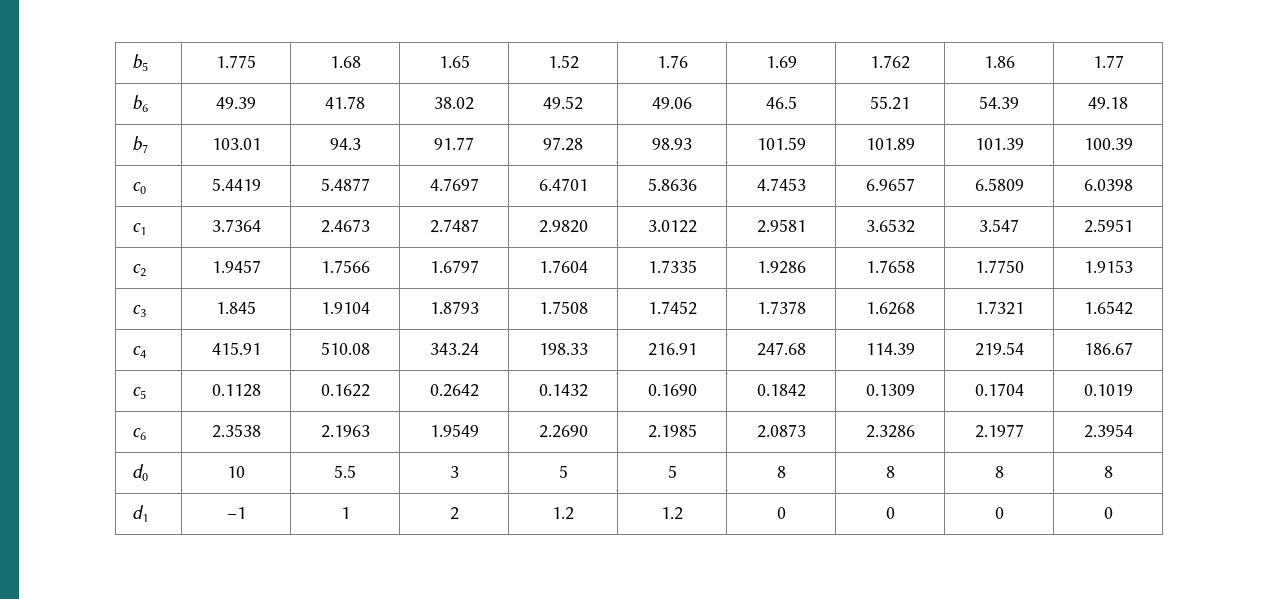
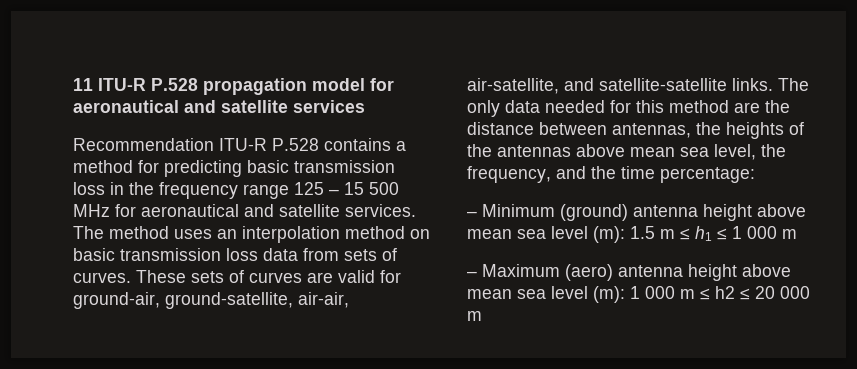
[132,54,149,71] [216,55,256,68] [329,56,361,68] [438,55,470,68] [547,55,579,69] [656,55,688,68] [765,56,797,68] [870,55,910,69] [983,56,1015,68] [1092,55,1124,68] [132,95,149,112] [216,97,256,109] [325,96,365,109] [434,97,474,110] [543,96,583,110] [652,97,692,109] [765,96,797,109] [870,96,910,110] [979,96,1019,109] [1088,97,1128,109] [132,136,149,153] [211,138,261,150] [329,138,361,150] [434,137,474,150] [543,137,583,151] [652,138,692,150] [756,137,806,150] [865,138,915,150] [974,138,1024,150] [1083,138,1133,150] [132,182,147,194] [211,178,261,191] [320,178,370,191] [429,178,479,191] [538,178,588,191] [647,178,697,191] [756,178,806,191] [865,178,915,191] [974,178,1024,191] [1083,179,1133,191] [132,223,147,235] [211,219,261,232] [320,219,370,233] [429,219,479,233] [538,220,588,233] [647,220,697,233] [756,219,806,233] [865,219,915,233] [979,219,1019,232] [1083,219,1133,233] [132,264,147,277] [211,260,261,273] [320,260,370,273] [429,260,479,273] [538,260,588,273] [647,260,697,273] [756,261,806,274] [865,260,915,273] [974,260,1024,273] [1083,260,1133,273] [132,305,147,317] [216,301,256,314] [320,302,370,314] [429,301,479,314] [538,301,588,314] [647,301,697,315] [756,301,806,314] [865,302,915,315] [974,301,1024,315] [1083,301,1133,315] [132,346,147,358] [211,342,261,355] [320,342,370,355] [429,343,479,356] [538,343,588,355] [647,343,697,356] [756,342,806,356] [865,343,915,355] [974,342,1024,356] [1083,342,1133,355] [132,387,147,399] [211,384,261,397] [320,384,370,397] [429,384,479,397] [538,384,588,397] [647,384,697,396] [756,384,806,397] [865,384,915,396] [974,383,1024,396] [1083,384,1133,396] [132,428,147,440] [211,424,261,438] [320,425,370,438] [429,424,479,437] [538,425,588,438] [647,424,697,438] [756,424,806,438] [865,425,915,438] [974,424,1024,438] [1083,424,1133,438] [132,464,149,481] [227,466,245,478] [334,465,356,478] [449,466,459,478] [558,465,568,478] [667,465,677,478] [776,466,786,478] [885,466,895,478] [994,466,1004,478] [1103,466,1113,478] [132,505,149,522] [226,507,246,519] [340,507,350,519] [449,507,459,520] [552,507,574,520] [661,507,683,520] [776,507,786,519] [885,507,895,519] [994,507,1004,519] [1103,507,1113,519] b5 | 1.775 | 1.68 | 1.65 | 1.52 | 1.76 | 1.69 | 1.762 | 1.86 | 1.77 // b6 | 49.39 | 41.78 | 38.02 | 49.52 | 49.06 | 46.5 | 55.21 | 54.39 | 49.18 // b7 | 103.01 | 94.3 | 91.77 | 97.28 | 98.93 | 101.59 | 101.89 | 101.39 | 100.39 // c0 | 5.4419 | 5.4877 | 4.7697 | 6.4701 | 5.8636 | 4.7453 | 6.9657 | 6.5809 | 6.0398 // c1 | 3.7364 | 2.4673 | 2.7487 | 2.9820 | 3.0122 | 2.9581 | 3.6532 | 3.547 | 2.5951 // c2 | 1.9457 | 1.7566 | 1.6797 | 1.7604 | 1.7335 | 1.9286 | 1.7658 | 1.7750 | 1.9153 // c3 | 1.845 | 1.9104 | 1.8793 | 1.7508 | 1.7452 | 1.7378 | 1.6268 | 1.7321 | 1.6542 // c4 | 415.91 | 510.08 | 343.24 | 198.33 | 216.91 | 247.68 | 114.39 | 219.54 | 186.67 // c5 | 0.1128 | 0.1622 | 0.2642 | 0.1432 | 0.1690 | 0.1842 | 0.1309 | 0.1704 | 0.1019 // c6 | 2.3538 | 2.1963 | 1.9549 | 2.2690 | 2.1985 | 2.0873 | 2.3286 | 2.1977 | 2.3954 // d0 | 10 | 5.5 | 3 | 5 | 5 | 8 | 8 | 8 | 8 // d1 | −1 | 1 | 2 | 1.2 | 1.2 | 0 | 0 | 0 | 0 -> [73,78,394,95] [73,100,365,113] [73,138,406,151] [73,160,395,177] [73,182,399,199] [73,204,416,217] [73,226,430,243] [73,248,397,261] [73,270,401,283] [73,292,349,309] [467,78,809,94] [467,100,790,117] [467,122,804,139] [467,144,786,160] [467,166,755,183] [467,204,806,221] [467,226,797,243] [467,264,791,281] [467,286,810,303] [467,311,482,321] 11 ITU-R P.528 propagation model for aeronautical and satellite services // Recommendation ITU-R P.528 contains a method for predicting basic transmission loss in the frequency range 125 – 15 500 MHz for aeronautical and satellite services. The method uses an interpolation method on basic transmission loss data from sets of curves. These sets of curves are valid for ground-air, ground-satellite, air-air, air-satellite, and satellite-satellite links. The only data needed for this method are the distance between antennas, the heights of the antennas above mean sea level, the frequency, and the time percentage: // – Minimum (ground) antenna height above mean sea level (m): 1.5 m ≤ h1 ≤ 1 000 m // – Maximum (aero) antenna height above mean sea level (m): 1 000 m ≤ h2 ≤ 20 000 m

